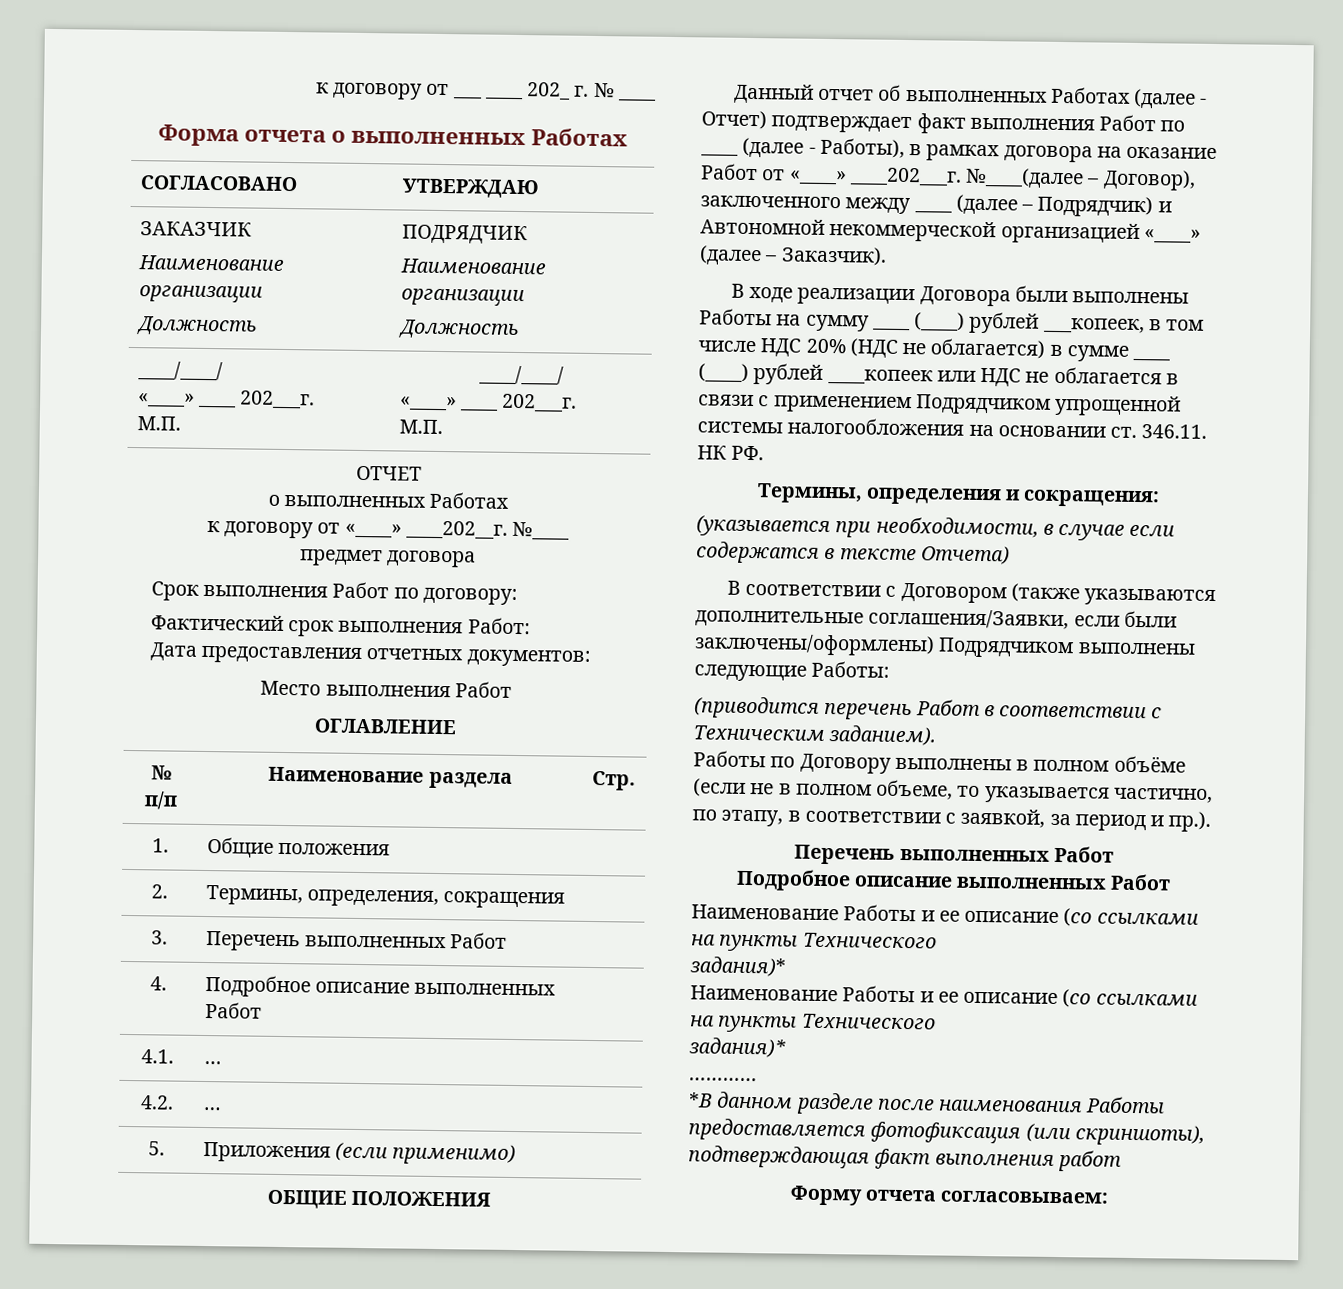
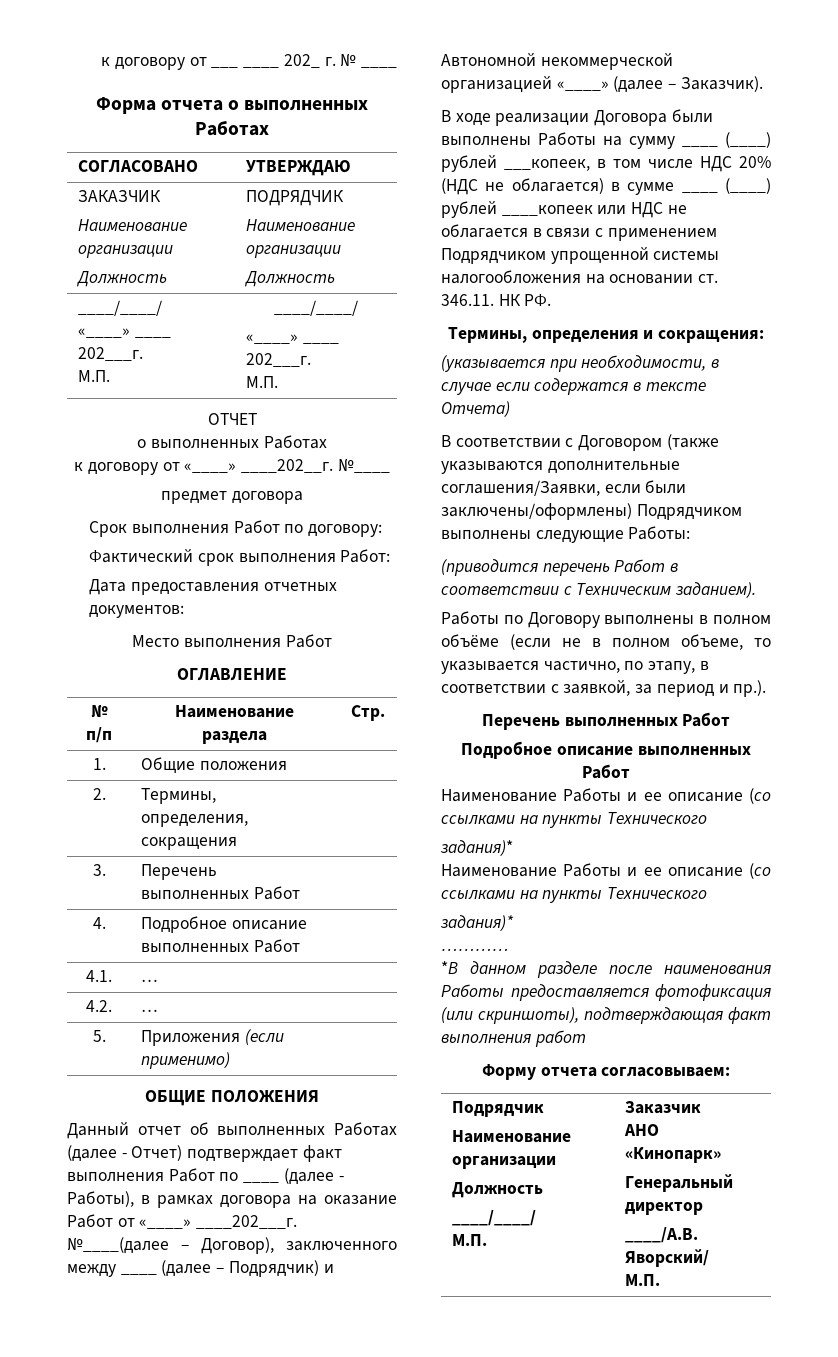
(1109, 1197) none -> [452,1101,545,1117] [452,1130,572,1143] [452,1156,557,1169] [452,1182,544,1198] [452,1210,537,1226] [452,1234,488,1246] [625,1101,702,1114] [624,1124,660,1136] [625,1147,722,1163] [625,1174,734,1192] [625,1202,704,1215] [625,1227,699,1243] [625,1249,710,1267] [625,1274,661,1286] // Подрядчик // Наименование организации // Должность // ____/____/ // М.П. | Заказчик // АНО «Кинопарк» // Генеральный директор // ____/А.В. Яворский/ // М.П.

